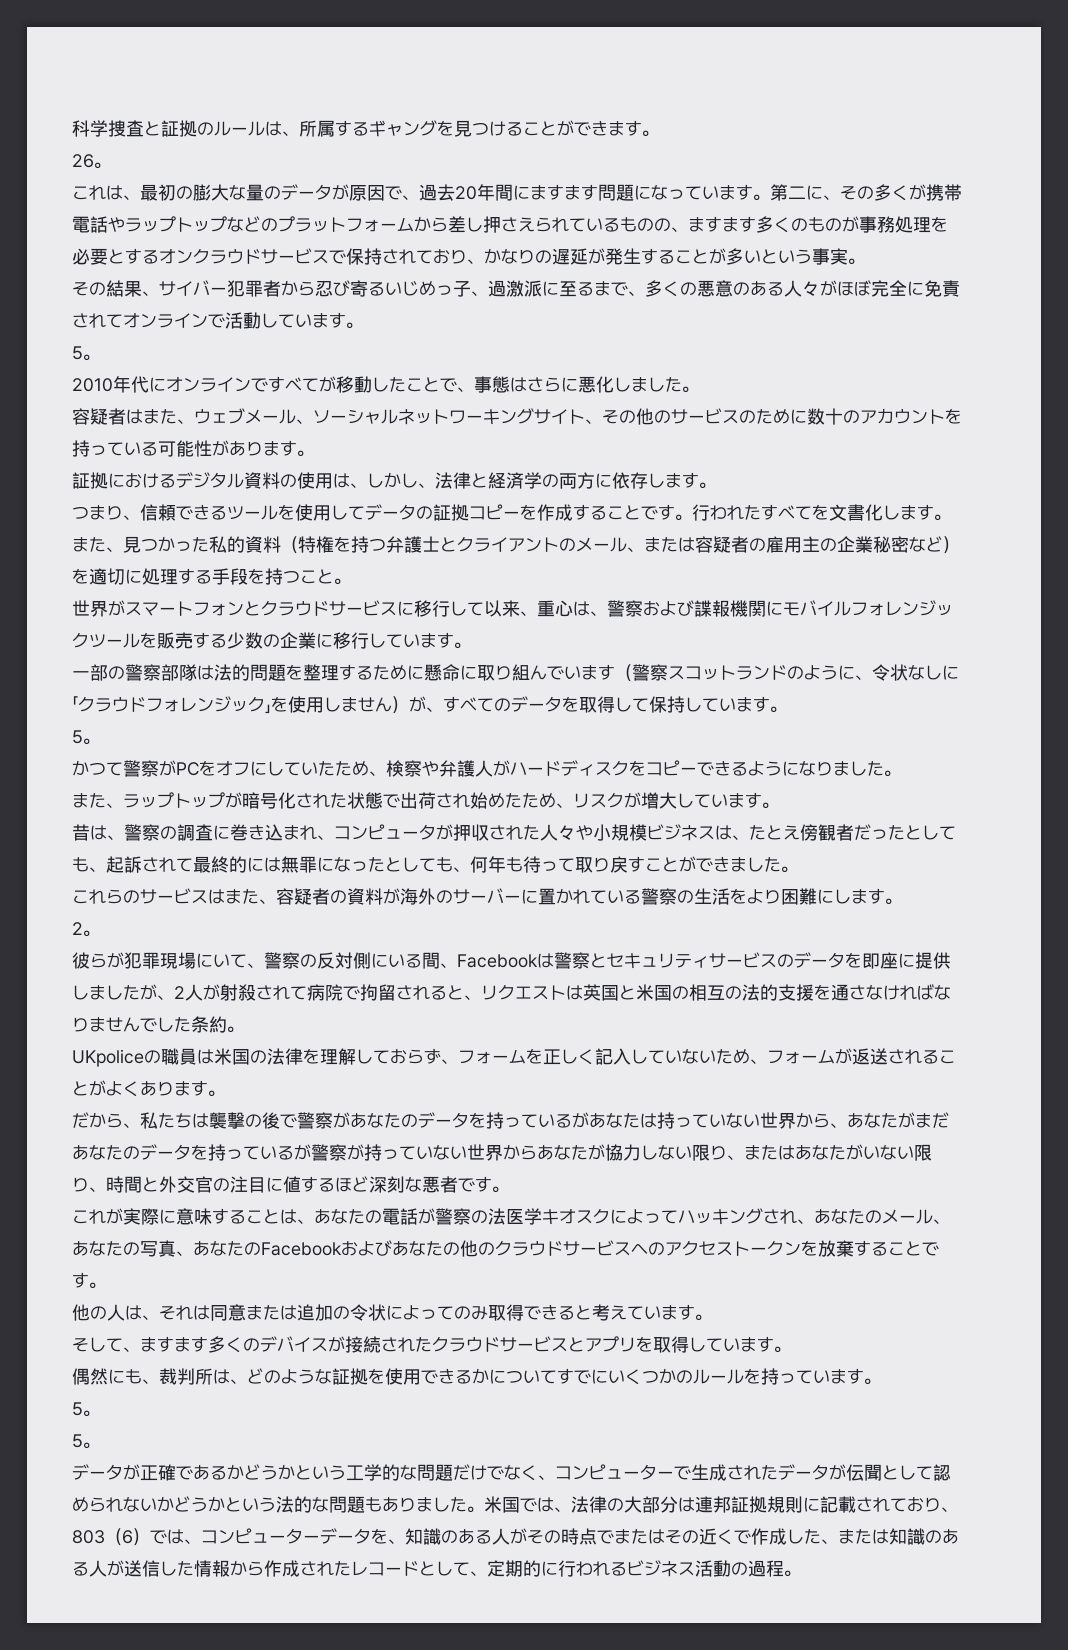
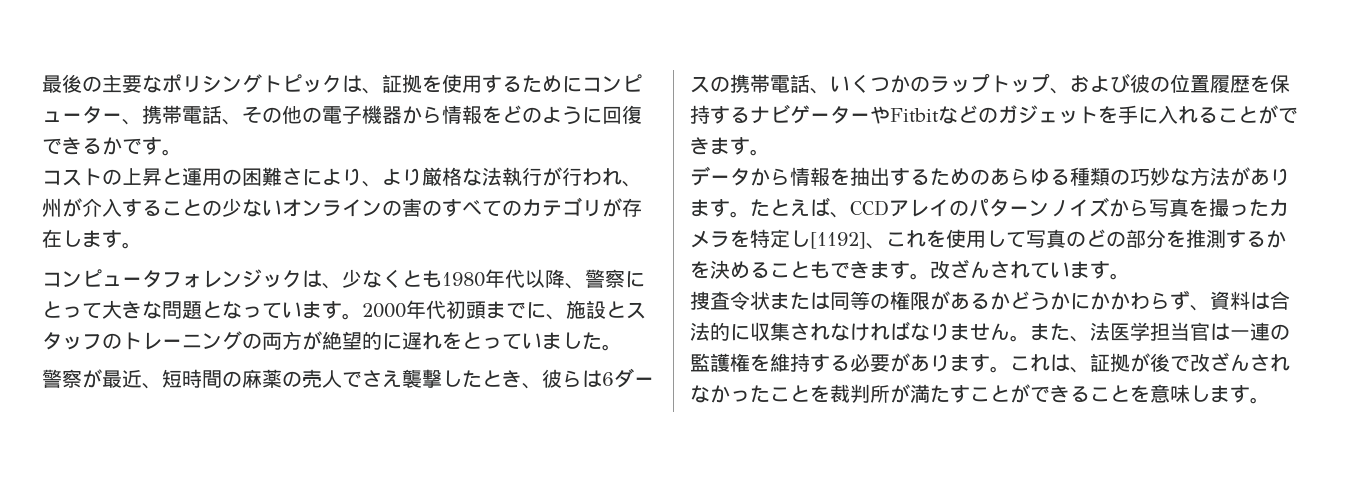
[72,120,506,137] 科学捜査と証拠のルールは、所属するギャングを見つけ -> [42,74,642,94] [42,105,642,125] [42,137,182,156] [42,167,642,187] [42,197,642,218] [42,229,142,249] [42,269,645,289] [42,300,646,320] [42,331,622,351] [42,368,654,389] [690,73,1290,94] [690,104,1198,124] 最後の主要なポリシングトピックは、証拠を使用するためにコンピューター、携帯電話、その他の電子機器から情報をどのように回復できるかです。 // コストの上昇と運用の困難さにより、より厳格な法執行が行われ、州が介入することの少ないオンラインの害のすべてのカテゴリが存在します。 // コンピュータフォレンジックは、少なくとも1980年代以降、警察にとって大きな問題となっています。2000年代初頭までに、施設とスタッフのトレーニングの両方が絶望的に遅れをとっていました。 // 警察が最近、短時間の麻薬の売人でさえ襲撃したとき、彼らは6ダースの携帯電話、いくつかのラップトップ、および彼の位置履歴を保持するナビゲーターやFitbitなどのガジェットを手に入れ
[72,154,111,169] [72,184,962,201] [72,216,948,233] [72,248,865,265] [72,280,960,297] [72,312,363,329] [72,346,100,361] [72,376,699,393] [72,408,962,425] [72,440,314,457] [72,472,716,489] [72,504,951,521] [72,536,960,554] [72,568,351,585] [72,600,953,617] [72,632,471,649] [72,664,959,682] [72,696,787,714] [72,730,100,745] [72,760,901,777] [72,792,779,809] [72,824,956,841] [72,856,798,873] [72,888,902,905] [72,922,100,937] [72,952,951,969] [72,984,866,1001] 26。 // これは、最初の膨大な量のデータが原因で、過去20年間にますます問題になっています。第二に、その多くが携帯電話やラップトップなどのプラットフォームから差し押さえられているものの、ますます多くのものが事務処理を必要とするオンクラウドサービスで保持されており、かなりの遅延が発生することが多いという事実。 // その結果、サイバー犯罪者から忍び寄るいじめっ子、過激派に至るまで、多くの悪意のある人々がほぼ完全に免責されてオンラインで活動しています。 // 5。 // 2010年代にオンラインですべてが移動したことで、事態はさらに悪化しました。 // 容疑者はまた、ウェブメール、ソーシャルネットワーキングサイト、その他のサービスのために数十のアカウントを持っている可能性があります。 // 証拠におけるデジタル資料の使用は、しかし、法律と経済学の両方に依存します。 // つまり、信頼できるツールを使用してデータの証拠コピーを作成することです。行われたすべてを文書化します。また、見つかった私的資料（特権を持つ弁護士とクライアントのメール、または容疑者の雇用主の企業秘密など）を適切に処理する手段を持つこと。 // 世界がスマートフォンとクラウドサービスに移行して以来、重心は、警察および諜報機関にモバイルフォレンジックツールを販売する少数の企業に移行しています。 // 一部の警察部隊は法的問題を整理するために懸命に取り組んでいます（警察スコットランドのように、令状なしに「クラウドフォレンジック」を使用しません）が、すべてのデータを取得して保持しています。 // 5。 // かつて警察がPCをオフにしていたため、検察や弁護人がハードディスクをコピーできるようになりました。 // また、ラップトップが暗号化された状態で出荷され始めたため、リスクが増大しています。 // 昔は、警察の調査に巻き込まれ、コンピュータが押収された人々や小規模ビジネスは、たとえ傍観者だったとしても、起訴されて最終的には無罪になったとしても、何年も待って取り戻すことができました。 // これらのサービスはまた、容疑者の資料が海外のサーバーに置かれている警察の生活をより困難にします。 // 2。 // 彼らが犯罪現場にいて、警察の反対側にいる間、Facebookは警察とセキュリティサービスのデータを即座に提供しましたが、2人が射殺されて病院で拘留されると、リクエストは英国と米国の相互の法的支援を通さ -> [690,166,1290,186] [690,197,1289,218] [690,229,1286,249] [690,259,1130,280] [690,290,1290,311] [690,322,830,341] データから情報を抽出するためのあらゆる種類の巧妙な方法があります。たとえば、CCDアレイのパターンノイズから写真を撮ったカメラを特定し[1192]、これを使用して写真のどの部分を推測するかを決めることもできます。改ざんされています。 // 捜査令状または同等の権限があるかどうかにかかわらず、資料は合法的に収集され
[140,1016,244,1033] [72,1048,956,1067] [72,1080,225,1097] [72,1112,949,1129] [72,1144,932,1161] [72,1176,509,1193] [72,1208,950,1225] [72,1240,939,1257] [72,1272,106,1289] [72,1304,712,1321] [72,1336,791,1353] [72,1368,881,1385] [72,1402,100,1417] [72,1434,100,1449] [72,1464,951,1481] [72,1496,958,1513] [72,1528,959,1546] [72,1560,784,1577] でした条約。 // UKpoliceの職員は米国の法律を理解しておらず、フォームを正しく記入していないため、フォームが返送されることがよくあります。 // だから、私たちは襲撃の後で警察があなたのデータを持っているがあなたは持っていない世界から、あなたがまだあなたのデータを持っているが警察が持っていない世界からあなたが協力しない限り、またはあなたがいない限り、時間と外交官の注目に値するほど深刻な悪者です。 // これが実際に意味することは、あなたの電話が警察の法医学キオスクによってハッキングされ、あなたのメール、あなたの写真、あなたのFacebookおよびあなたの他のクラウドサービスへのアクセストークンを放棄することです。 // 他の人は、それは同意または追加の令状によってのみ取得できると考えています。 // そして、ますます多くのデバイスが接続されたクラウドサービスとアプリを取得しています。 // 偶然にも、裁判所は、どのような証拠を使用できるかについてすでにいくつかのルールを持っています。 // 5。 // 5。 // データが正確であるかどうかという工学的な問題だけでなく、コンピューターで生成されたデータが伝聞として認められないかどうかという法的な問題もありました。米国では、法律の大部分は連邦証拠規則に記載されており、803（6）では、コンピューターデータを、知識のある人がその時点でまたはその近くで作成した、または知識のある人が送信した情報から作成されたレコードとして、定期的に行われるビジネス活動の過程 -> [1010,322,1290,342] [690,352,1290,373] [690,384,1250,403] 。また、法医学担当官は一連の監護権を維持する必要があります。これは、証拠が後で改ざんされなかったことを裁判所が満たすことができることを意味します

